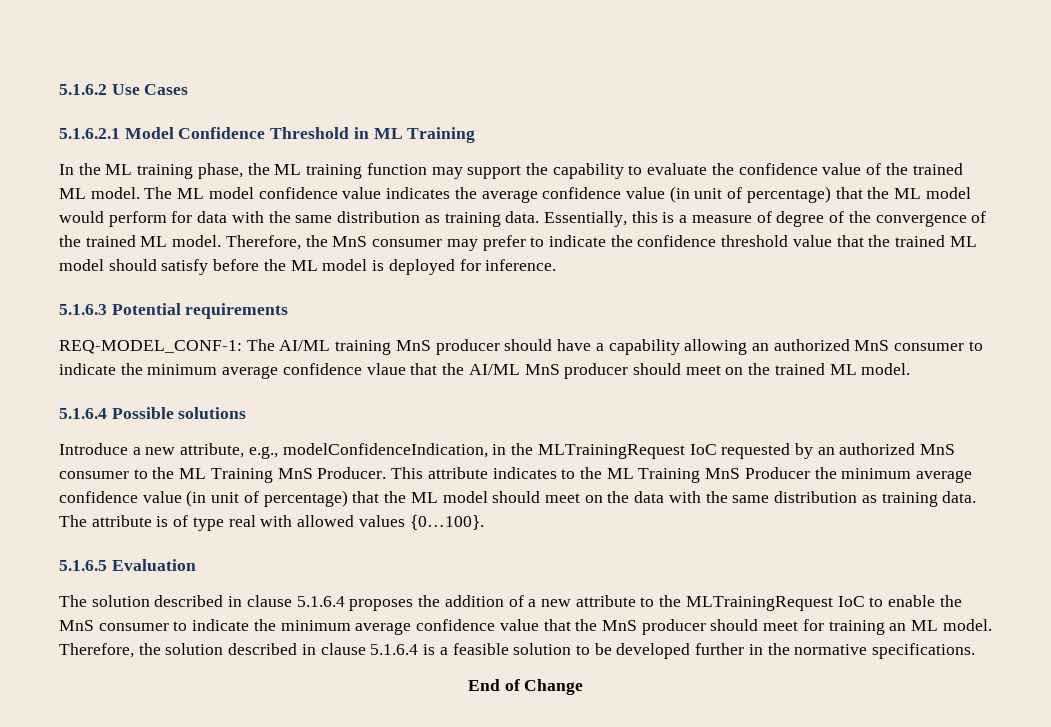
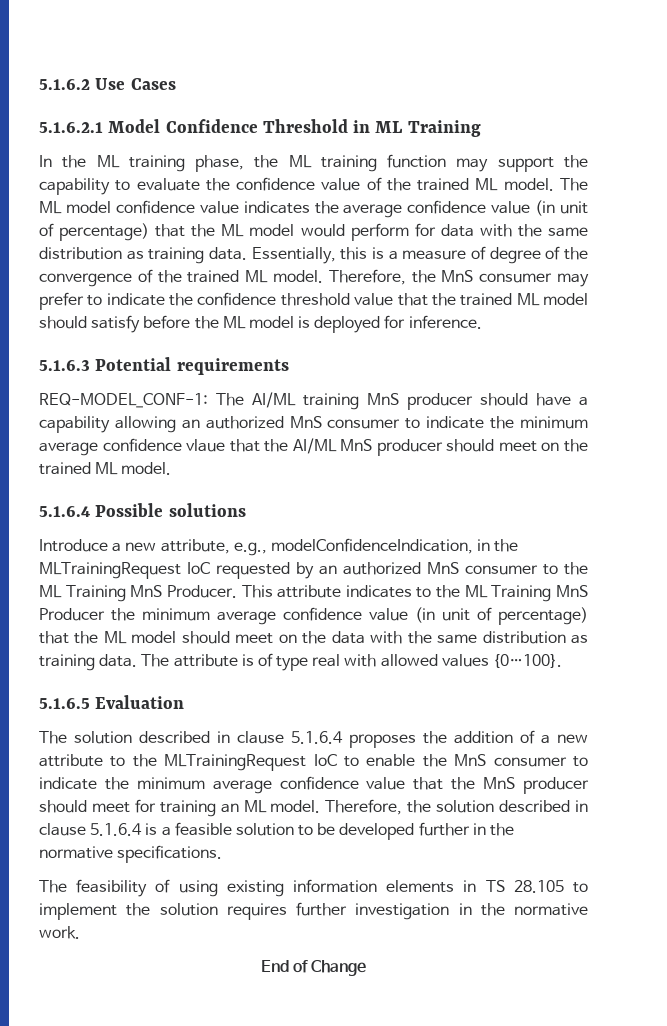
(976, 651) none -> [39,879,588,897] [39,902,588,920] [39,926,80,939] // The feasibility of using existing information elements in TS 28.105 to implement the solution requires further investigation in the normative work.

